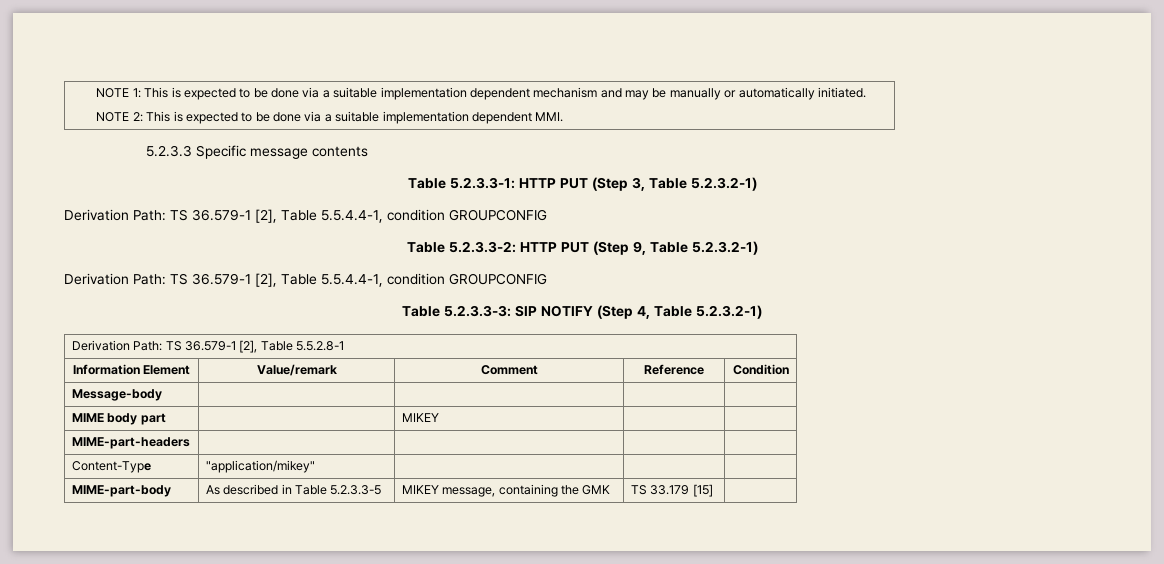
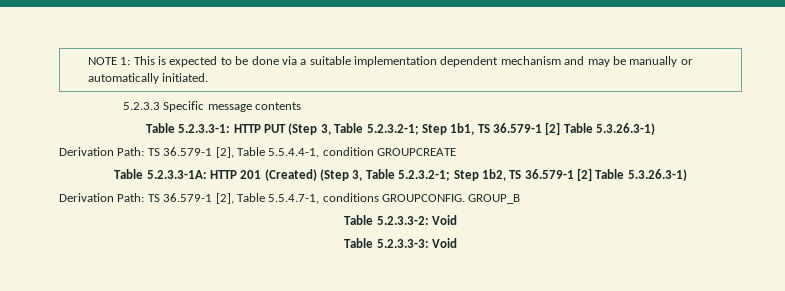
[96,111,564,124] // NOTE 2: This is expected to be done via a suitable implementation dependent MMI. -> (209, 77) none
[690,177,757,191] [64,209,547,223] [406,241,758,255] [64,273,547,287] [402,305,762,319] [71,340,345,353] [72,364,191,375] [256,364,337,376] [480,365,538,375] [644,364,704,375] [732,364,789,375] [71,389,162,401] [71,413,166,425] [401,413,439,422] [71,437,190,449] [71,461,151,473] [205,460,315,473] [71,485,171,497] [205,484,382,495] [401,484,611,497] [630,484,713,497] 5.2.3.2-1) // Derivation Path: TS 36.579-1 [2], Table 5.5.4.4-1, condition GROUPCONFIG // Table 5.2.3.3-2: HTTP PUT (Step 9, Table 5.2.3.2-1) // Derivation Path: TS 36.579-1 [2], Table 5.5.4.4-1, condition GROUPCONFIG // Table 5.2.3.3-3: SIP NOTIFY (Step 4, Table 5.2.3.2-1) // Derivation Path: TS 36.579-1 [2], Table 5.5.2.8-1 // Information Element | Value/remark | Comment | Reference | Condition // Message-body | | | | // MIME body part | | MIKEY | | // MIME-part-headers | | | | // Content-Type | "application/mikey" | | | // MIME-part-body | As described in Table 5.2.3.3-5 | MIKEY message, containing the GMK | TS 33.179 [15] | -> [366,122,656,135] [59,147,456,158] [114,168,687,181] [59,193,521,204] [344,215,457,225] [344,238,457,248] 5.2.3.2-1; Step 1b1, TS 36.579-1 [2] Table 5.3.26.3-1) // Derivation Path: TS 36.579-1 [2], Table 5.5.4.4-1, condition GROUPCREATE // Table 5.2.3.3-1A: HTTP 201 (Created) (Step 3, Table 5.2.3.2-1; Step 1b2, TS 36.579-1 [2] Table 5.3.26.3-1) // Derivation Path: TS 36.579-1 [2], Table 5.5.4.7-1, conditions GROUPCONFIG. GROUP_B // Table 5.2.3.3-2: Void // Table 5.2.3.3-3: Void

